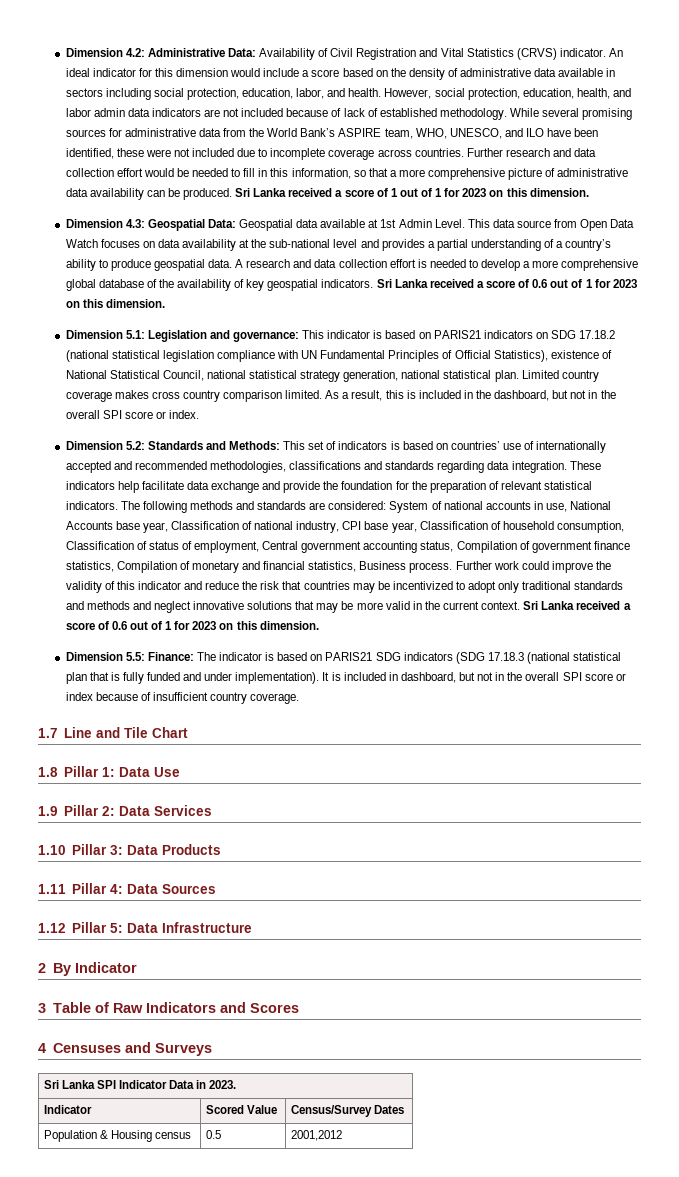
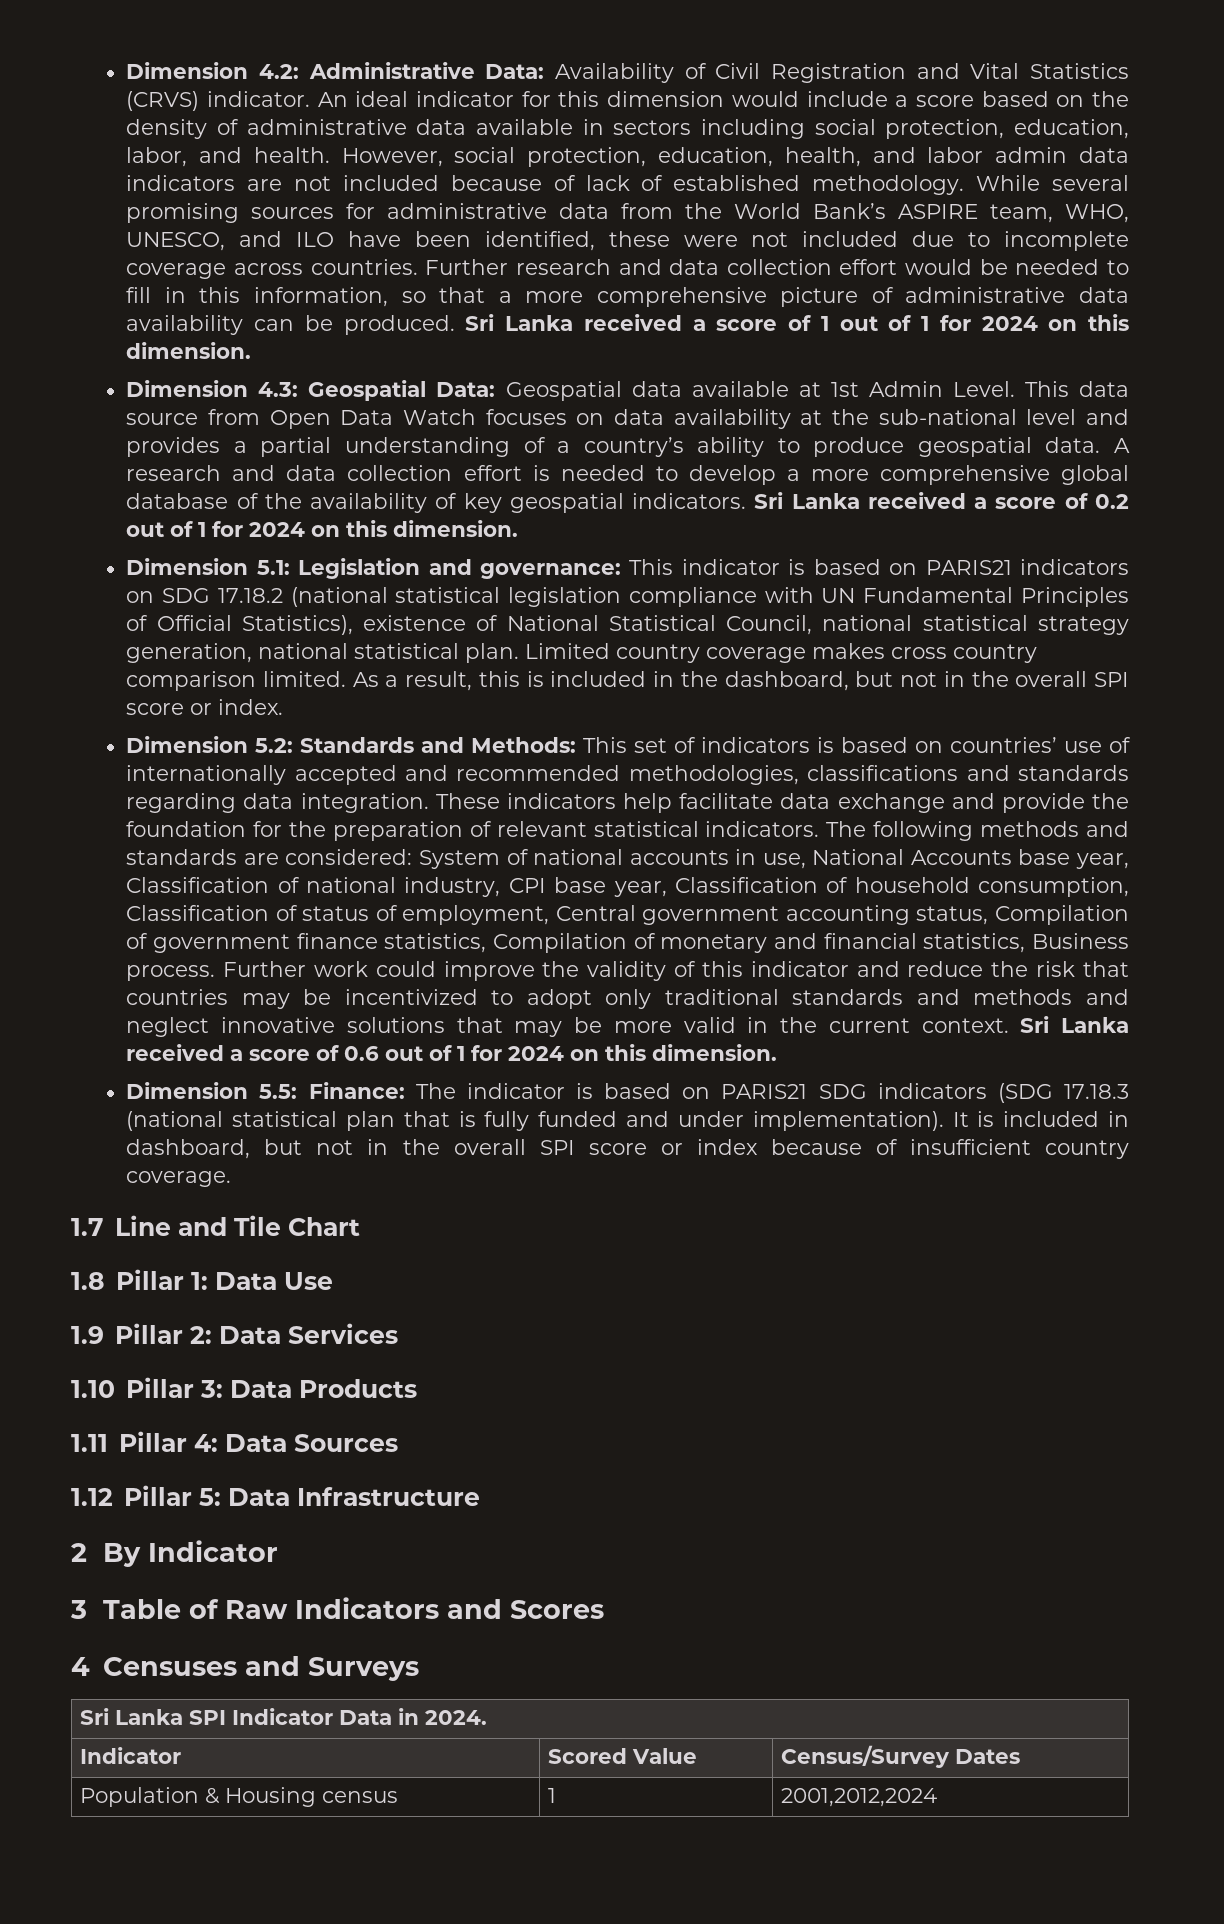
[462,188,487,197] 2023 -> [981,316,1038,331] 2024
[532,279,637,288] 0.6 out of 1 for 2023 -> [1094,494,1129,509] [126,521,306,537] 0.2 out of 1 for 2024
[192,621,217,630] 2023 -> [508,1046,565,1061] 2024
[209,1080,237,1089] 2023. -> [425,1710,488,1725] 2024.
[205,1130,221,1139] [290,1130,342,1141] 0.5 | 2001,2012 -> [548,1788,557,1803] [781,1788,938,1807] 1 | 2001,2012,2024

